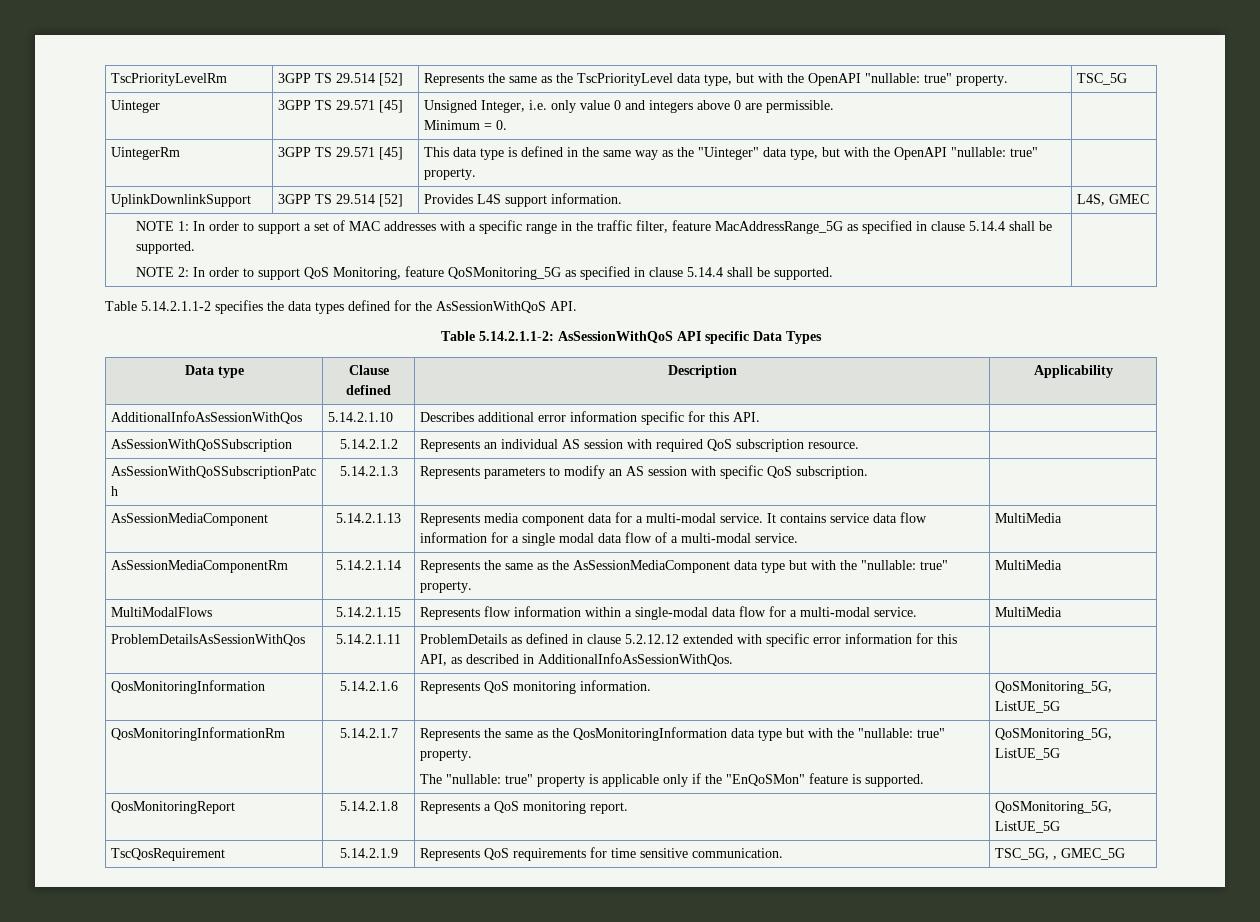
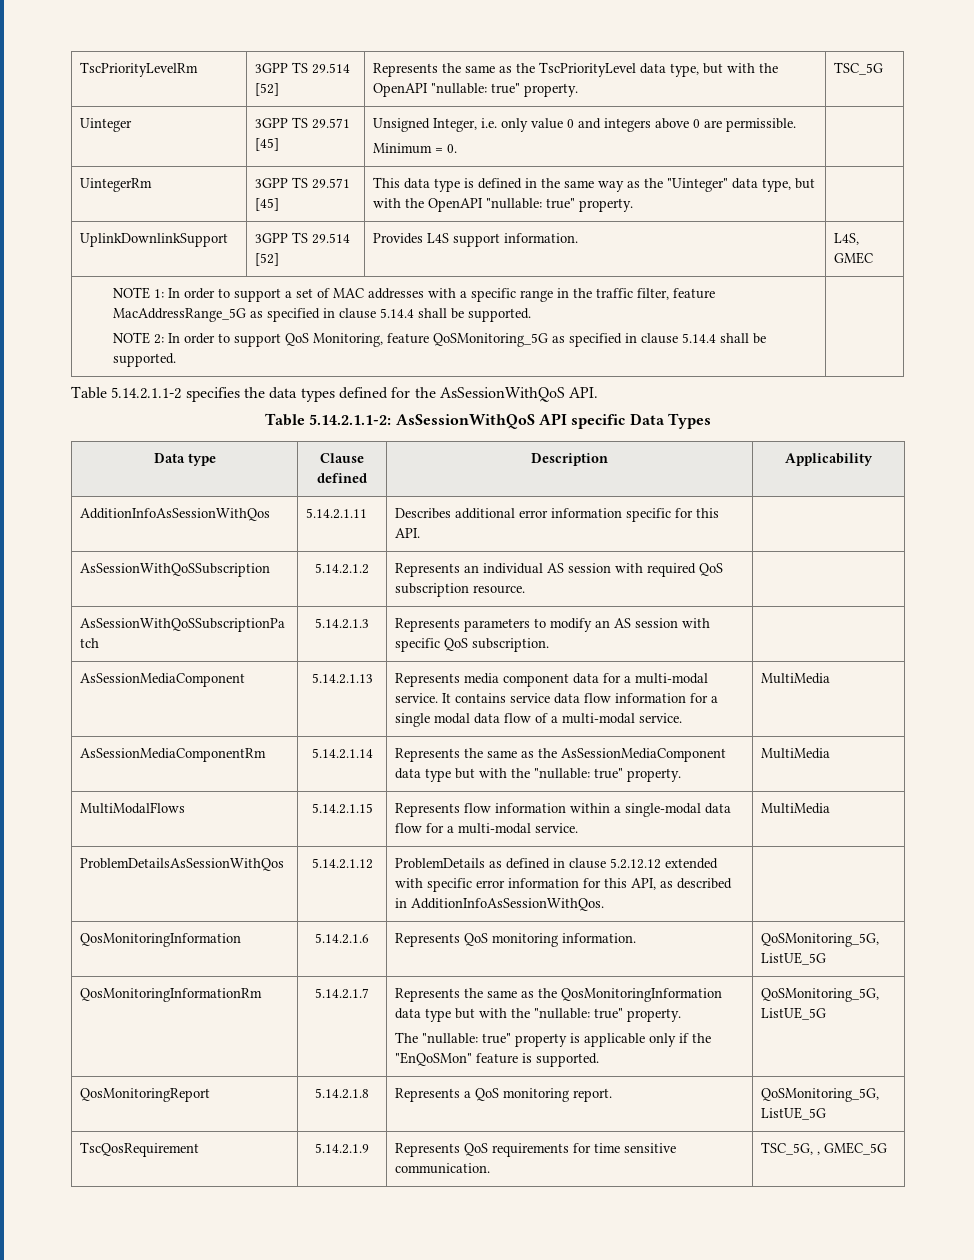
[111,411,303,424] [328,412,394,422] AdditionalInfoAsSessionWithQos | 5.14.2.1.10 -> [80,508,271,521] [306,508,368,519] AdditionInfoAsSessionWithQos | 5.14.2.1.11
[336,634,401,644] 5.14.2.1.11 -> [311,858,373,869] 5.14.2.1.12
[538,653,734,666] AdditionalInfoAsSessionWithQos. -> [411,898,605,911] AdditionInfoAsSessionWithQos.

